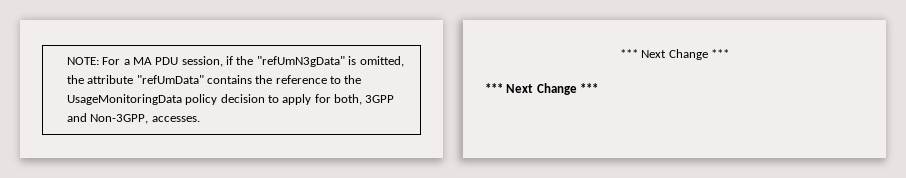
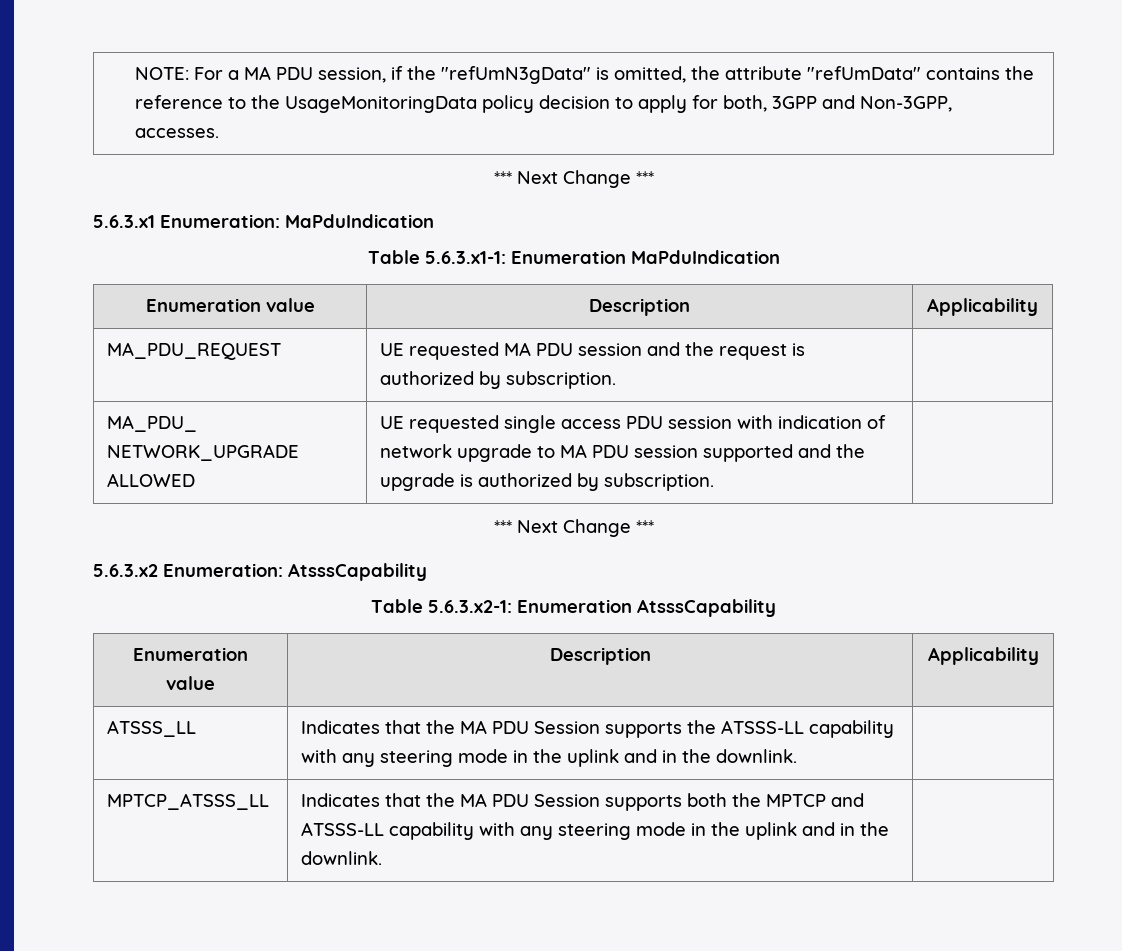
[485,83,599,95] *** Next Change *** -> [93,214,434,228] [367,250,780,264] [145,298,315,312] [589,298,690,316] [927,298,1038,316] [107,342,282,360] [380,342,806,360] [380,371,617,389] [107,415,198,432] [107,444,300,461] [107,473,196,487] [380,415,887,433] [380,444,866,462] [380,473,715,491] [493,519,654,537] [93,563,427,581] [371,599,776,617] [133,647,248,661] [166,676,215,690] [549,647,651,665] [927,647,1039,665] [107,720,197,737] [301,720,895,738] [301,749,798,767] [107,793,270,810] [301,793,865,811] [301,822,890,840] [301,851,383,865] 5.6.3.x1 Enumeration: MaPduIndication // Table 5.6.3.x1-1: Enumeration MaPduIndication // Enumeration value | Description | Applicability // MA_PDU_REQUEST | UE requested MA PDU session and the request is authorized by subscription. | // MA_PDU_ NETWORK_UPGRADE ALLOWED | UE requested single access PDU session with indication of network upgrade to MA PDU session supported and the upgrade is authorized by subscription. | // *** Next Change *** // 5.6.3.x2 Enumeration: AtsssCapability // Table 5.6.3.x2-1: Enumeration AtsssCapability // Enumeration value | Description | Applicability // ATSSS_LL | Indicates that the MA PDU Session supports the ATSSS-LL capability with any steering mode in the uplink and in the downlink. | // MPTCP_ATSSS_LL | Indicates that the MA PDU Session supports both the MPTCP and ATSSS-LL capability with any steering mode in the uplink and in the downlink. |

